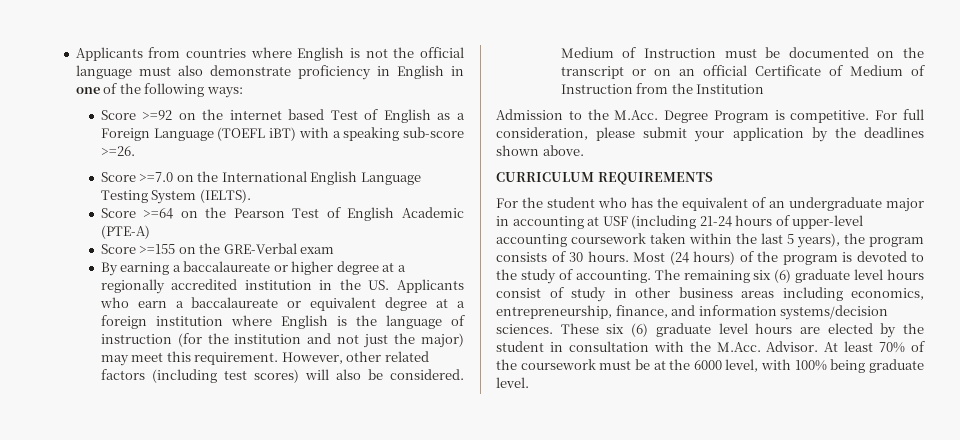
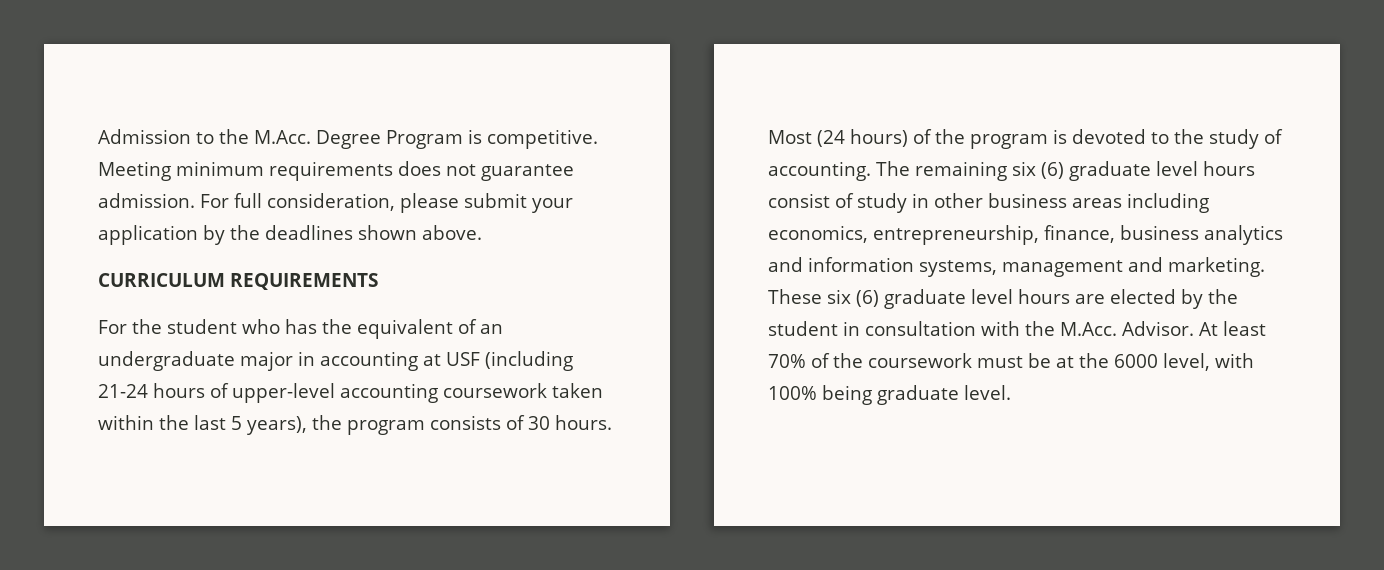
[75,47,465,61] [75,65,464,80] [75,83,243,98] [100,109,465,123] [100,127,465,141] [100,146,135,156] [100,171,421,185] [100,189,251,204] [100,207,465,221] [100,225,150,239] [100,243,335,254] [100,261,406,276] [100,279,464,294] [99,297,466,311] [100,315,466,329] [100,333,465,348] [100,351,429,366] [100,369,465,383] [560,47,924,58] [560,65,926,79] [560,83,765,94] Applicants from countries where English is not the official language must also demonstrate proficiency in English in one of the following ways: // Score >=92 on the internet based Test of English as a Foreign Language (TOEFL iBT) with a speaking sub-score >=26. // Score >=7.0 on the International English Language Testing System (IELTS). // Score >=64 on the Pearson Test of English Academic (PTE-A) // Score >=155 on the GRE-Verbal exam // By earning a baccalaureate or higher degree at a regionally accredited institution in the US. Applicants who earn a baccalaureate or equivalent degree at a foreign institution where English is the language of instruction (for the institution and not just the major) may meet this requirement. However, other related factors (including test scores) will also be considered. Medium of Instruction must be documented on the transcript or on an official Certificate of Medium of Instruction from the Institution // -> (98, 136) none
(870, 116) none -> [98,161,574,181] [98,193,195,208] Meeting minimum requirements does not guarantee admission.
[671,305,889,320] [496,324,553,334] and information systems/decision sciences. -> [1120,225,1283,245] [768,257,1265,277] business analytics and information systems, management and marketing.

